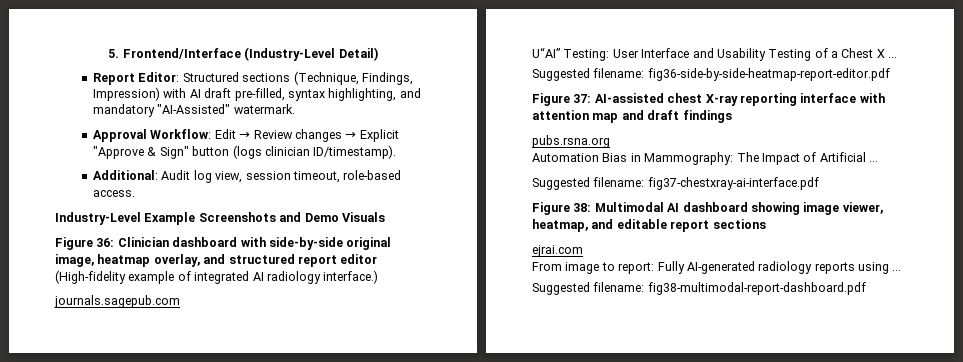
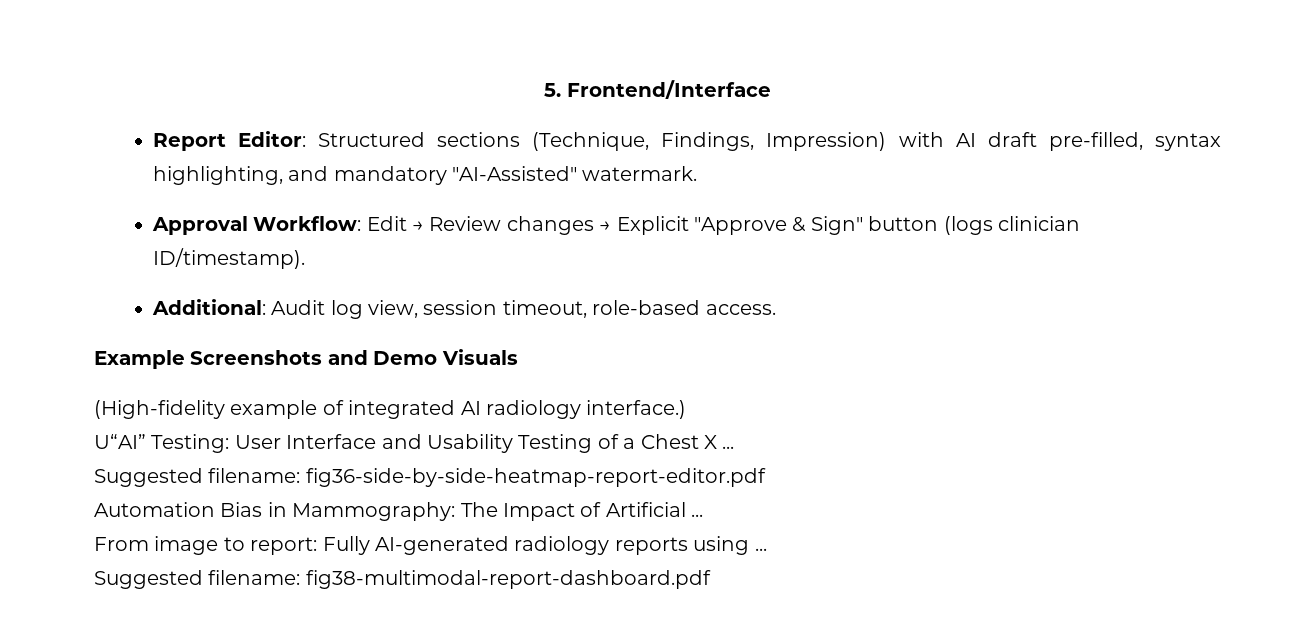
[244,47,378,61] (Industry-Level Detail) -> (771, 89) none
[55,212,141,225] Industry-Level -> (776, 309) none
[55,237,392,250] [55,254,378,267] Figure 36: Clinician dashboard with side-by-side original image, heatmap overlay, and structured report editor -> (518, 357) none
[54,295,180,308] // journals.sagepub.com -> (687, 409) none
[532,93,885,106] [532,110,732,123] [532,135,610,148] // Figure 37: AI-assisted chest X-ray reporting interface with attention map and draft findings // pubs.rsna.org -> (766, 477) none
[532,177,819,190] [532,202,883,215] [532,219,766,232] [532,245,583,257] // Suggested filename: fig37-chestxray-ai-interface.pdf // Figure 38: Multimodal AI dashboard showing image viewer, heatmap, and editable report sections // ejrai.com -> (704, 515) none

